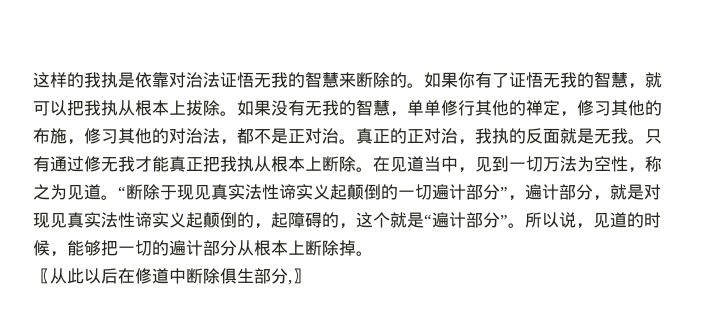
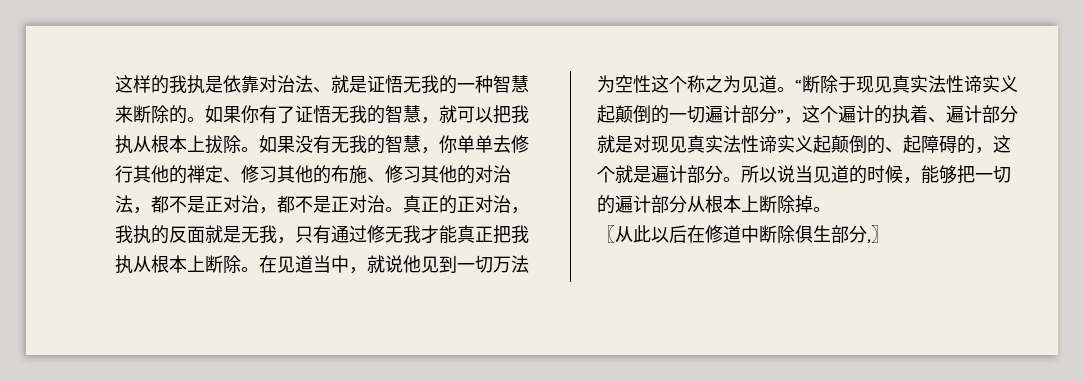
[220,72,305,88] 证悟无我的 -> [313,75,493,94] 、就是证悟无我的一种
[407,100,441,116] 单单 -> [439,135,511,153] 你单单去
[560,111,577,117] ， -> [223,177,241,183] 、
[67,139,84,145] ， -> [367,177,385,183] 、
(339, 136) none -> [259,195,385,214] ，都不是正对治
[628,139,645,144] 。 -> [277,237,295,244] ，
(475, 170) none -> [367,255,421,273] 就说他
[628,167,645,173] ， -> [651,75,687,93] 这个
[525,184,610,201] 遍计部分， -> [802,105,1018,124] 这个遍计的执着、遍计部分
[254,223,271,229] ， -> [885,147,903,153] 、
[424,212,508,228] “遍计部分” -> [651,165,723,183] 遍计部分
[576,223,593,229] ， -> [795,165,813,183] 当

